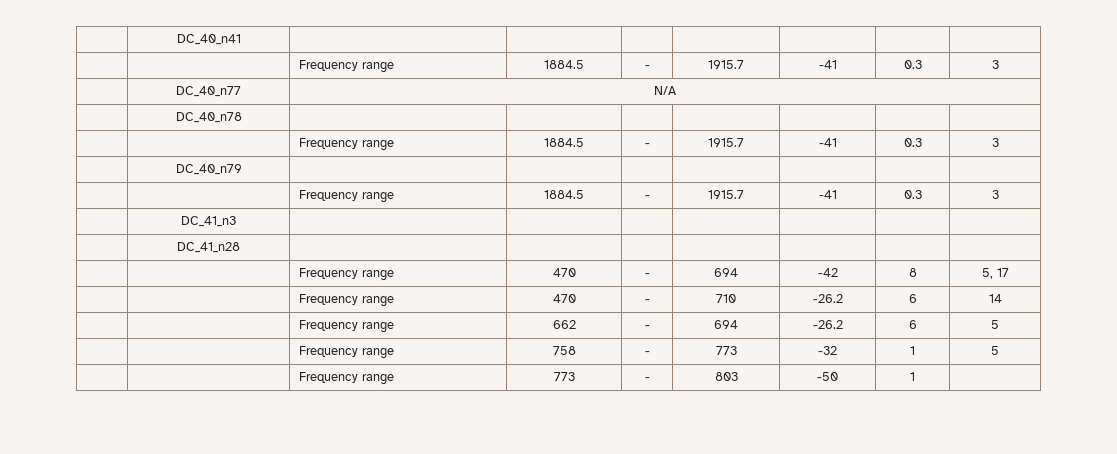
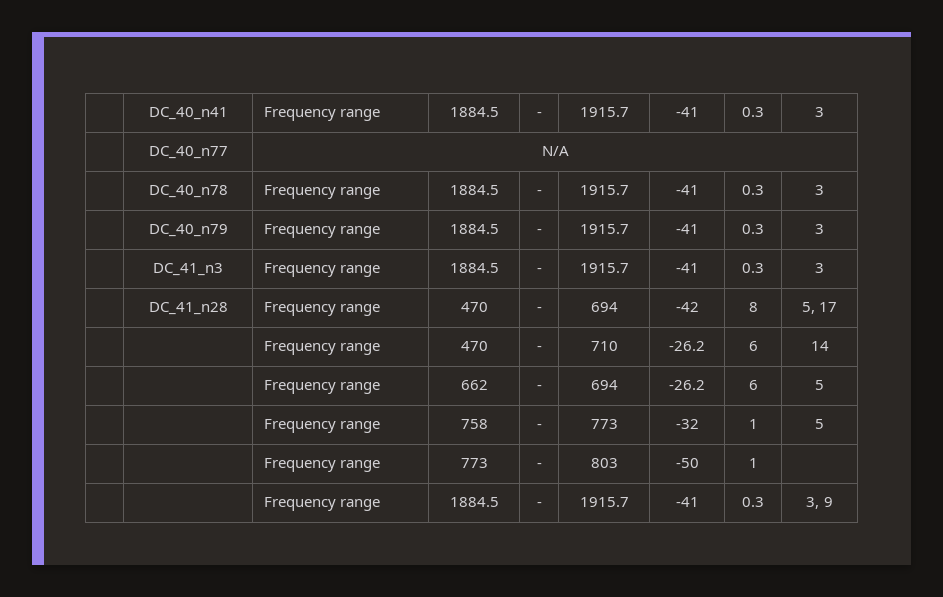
(241, 39) | | | | | | // | | -> (228, 113) none
(242, 117) | | | | | | // | | -> (228, 191) none
(242, 169) | | | | | | // | | -> (228, 230) none
(236, 221) | | | | | | -> [263,263,380,277] [449,263,499,273] [536,268,542,273] [579,263,629,273] [675,263,699,273] [742,263,764,273] [815,263,824,273] Frequency range | 1884.5 | - | 1915.7 | -41 | 0.3 | 3
(240, 247) | | | | | | // | | -> (228, 308) none
(915, 376) none -> [263,497,380,511] [449,497,499,507] [536,502,542,507] [579,497,629,507] [675,497,699,507] [742,497,764,507] [806,497,833,509] // | | Frequency range | 1884.5 | - | 1915.7 | -41 | 0.3 | 3, 9

